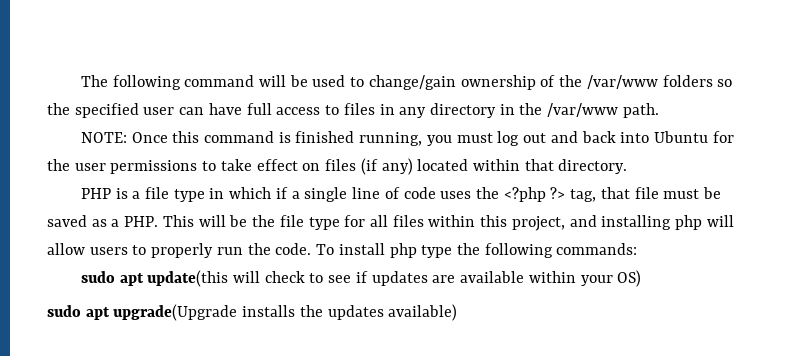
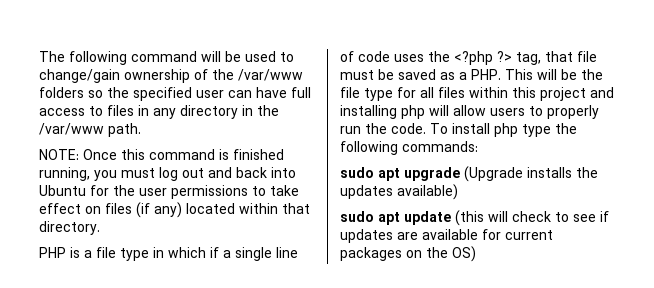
[511,216,565,231] project, -> [540,87,586,101] project
[147,270,229,287] update(this -> [404,166,598,182] [340,184,458,200] [340,210,484,226] upgrade (Upgrade installs the updates available) // sudo apt update (this
[528,270,642,287] [47,304,458,321] within your OS) // sudo apt upgrade(Upgrade installs the updates available) -> [482,229,553,240] [340,246,476,262] for current packages on the OS)

